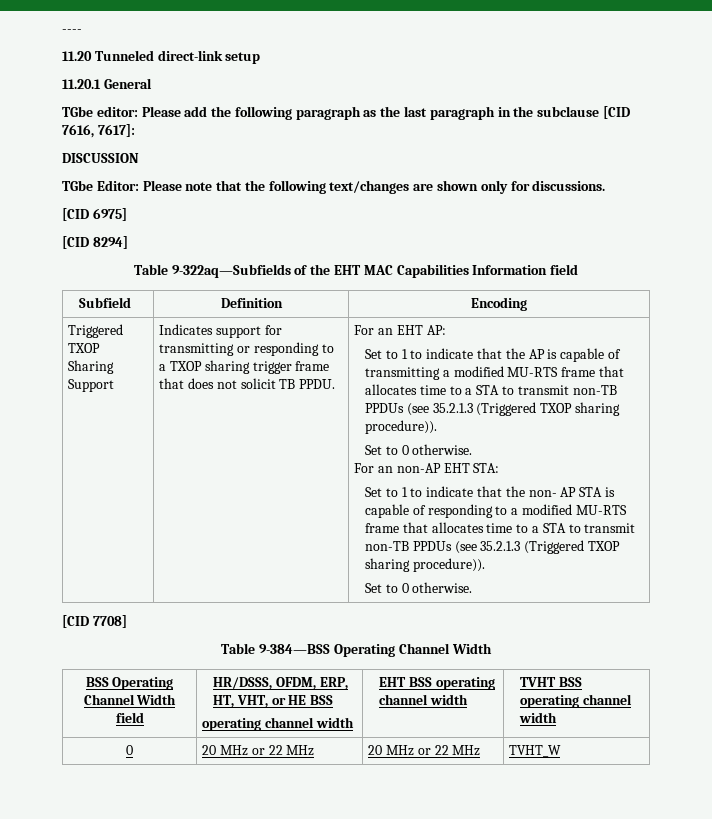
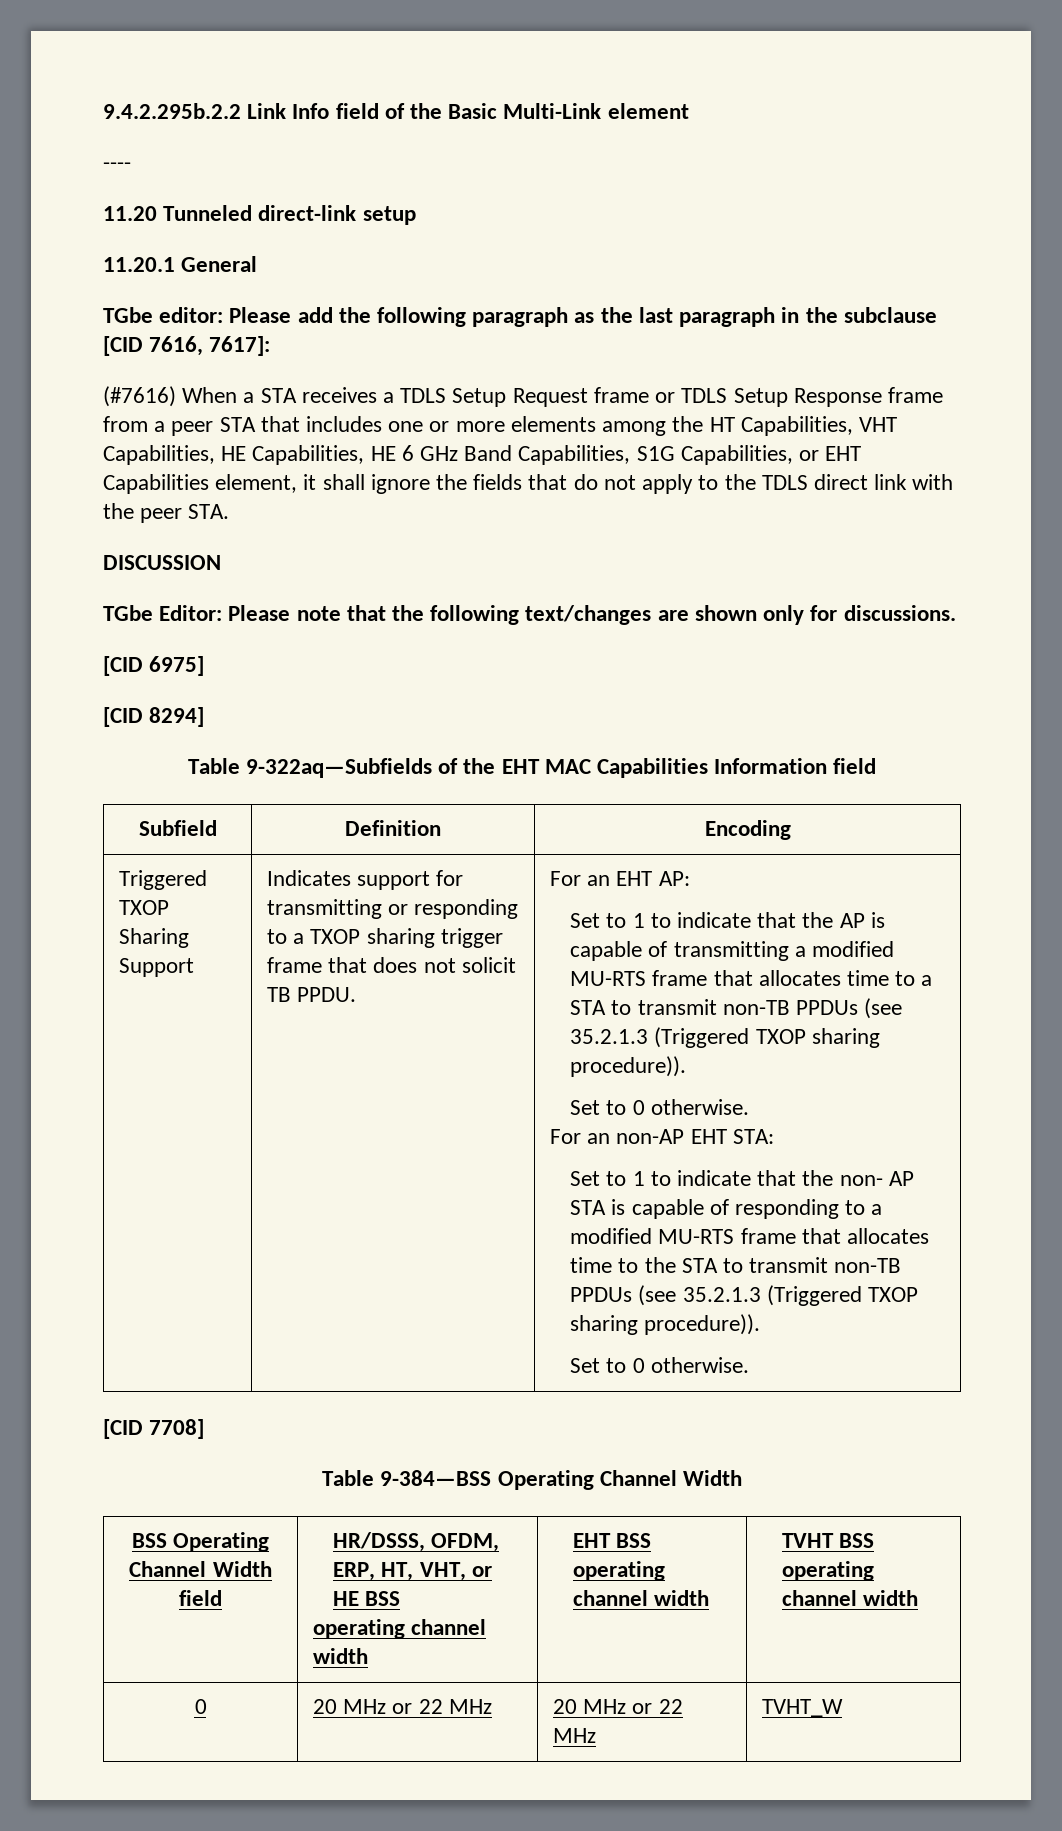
(62, 31) none -> [103,103,689,119] 9.4.2.295b.2.2 Link Info field of the Basic Multi-Link element //
(135, 130) none -> [103,386,943,407] [103,416,897,436] [103,445,862,465] [103,474,954,494] [103,503,230,523] // (#7616) When a STA receives a TDLS Setup Request frame or TDLS Setup Response frame from a peer STA that includes one or more elements among the HT Capabilities, VHT Capabilities, HE Capabilities, HE 6 GHz Band Capabilities, S1G Capabilities, or EHT Capabilities element, it shall ignore the fields that do not apply to the TDLS direct link with the peer STA.
[532,526,540,533] a -> [644,1257,676,1273] the

